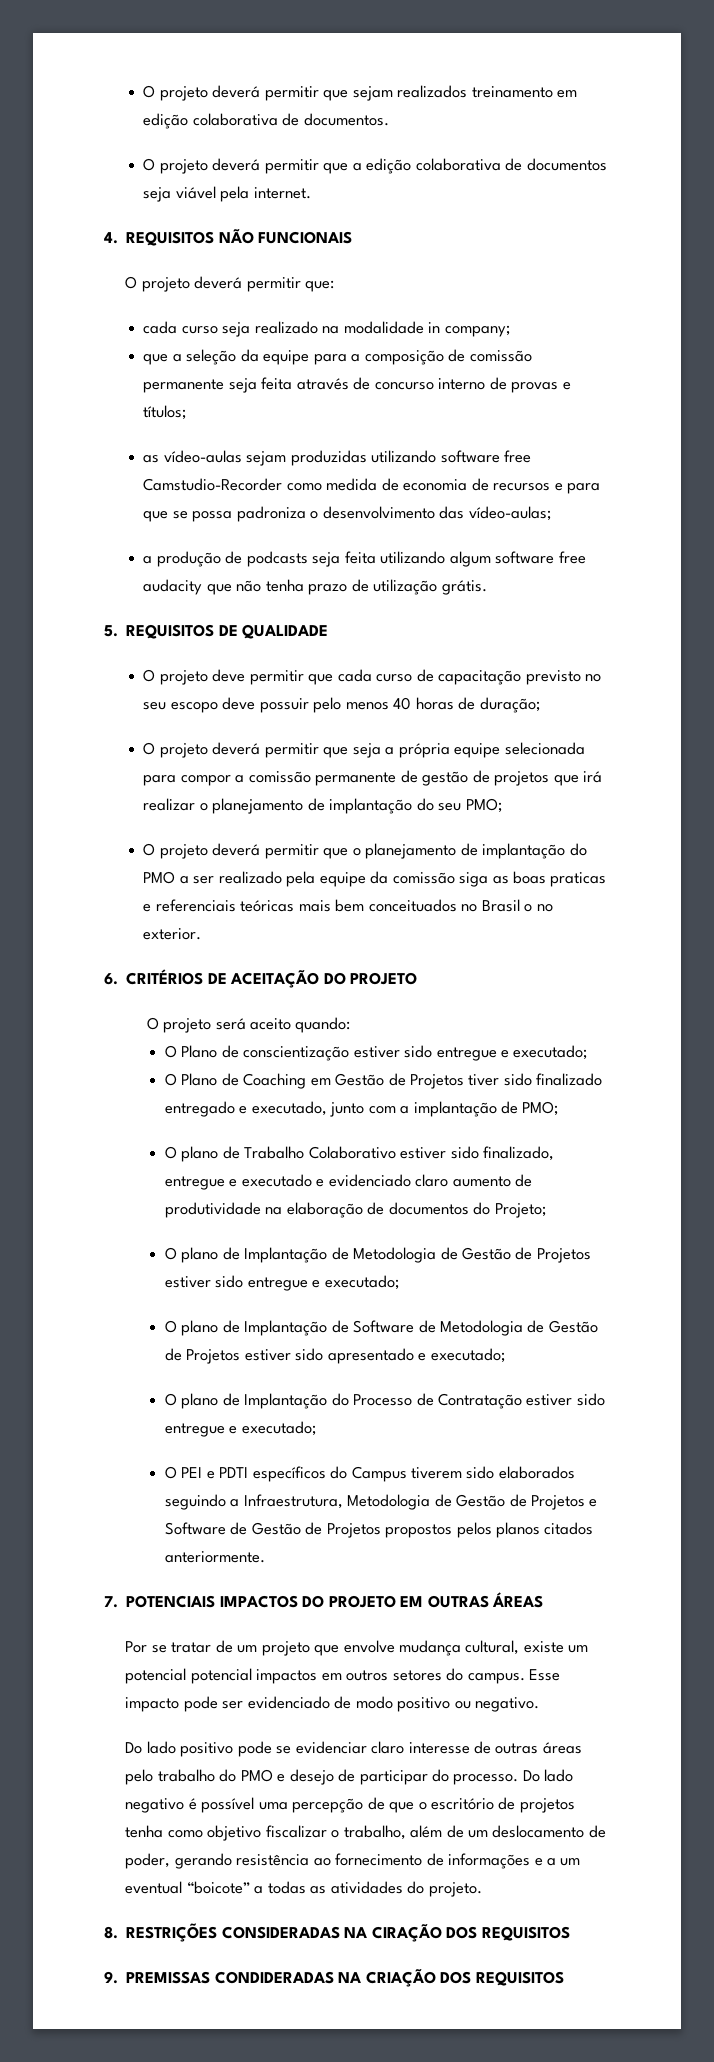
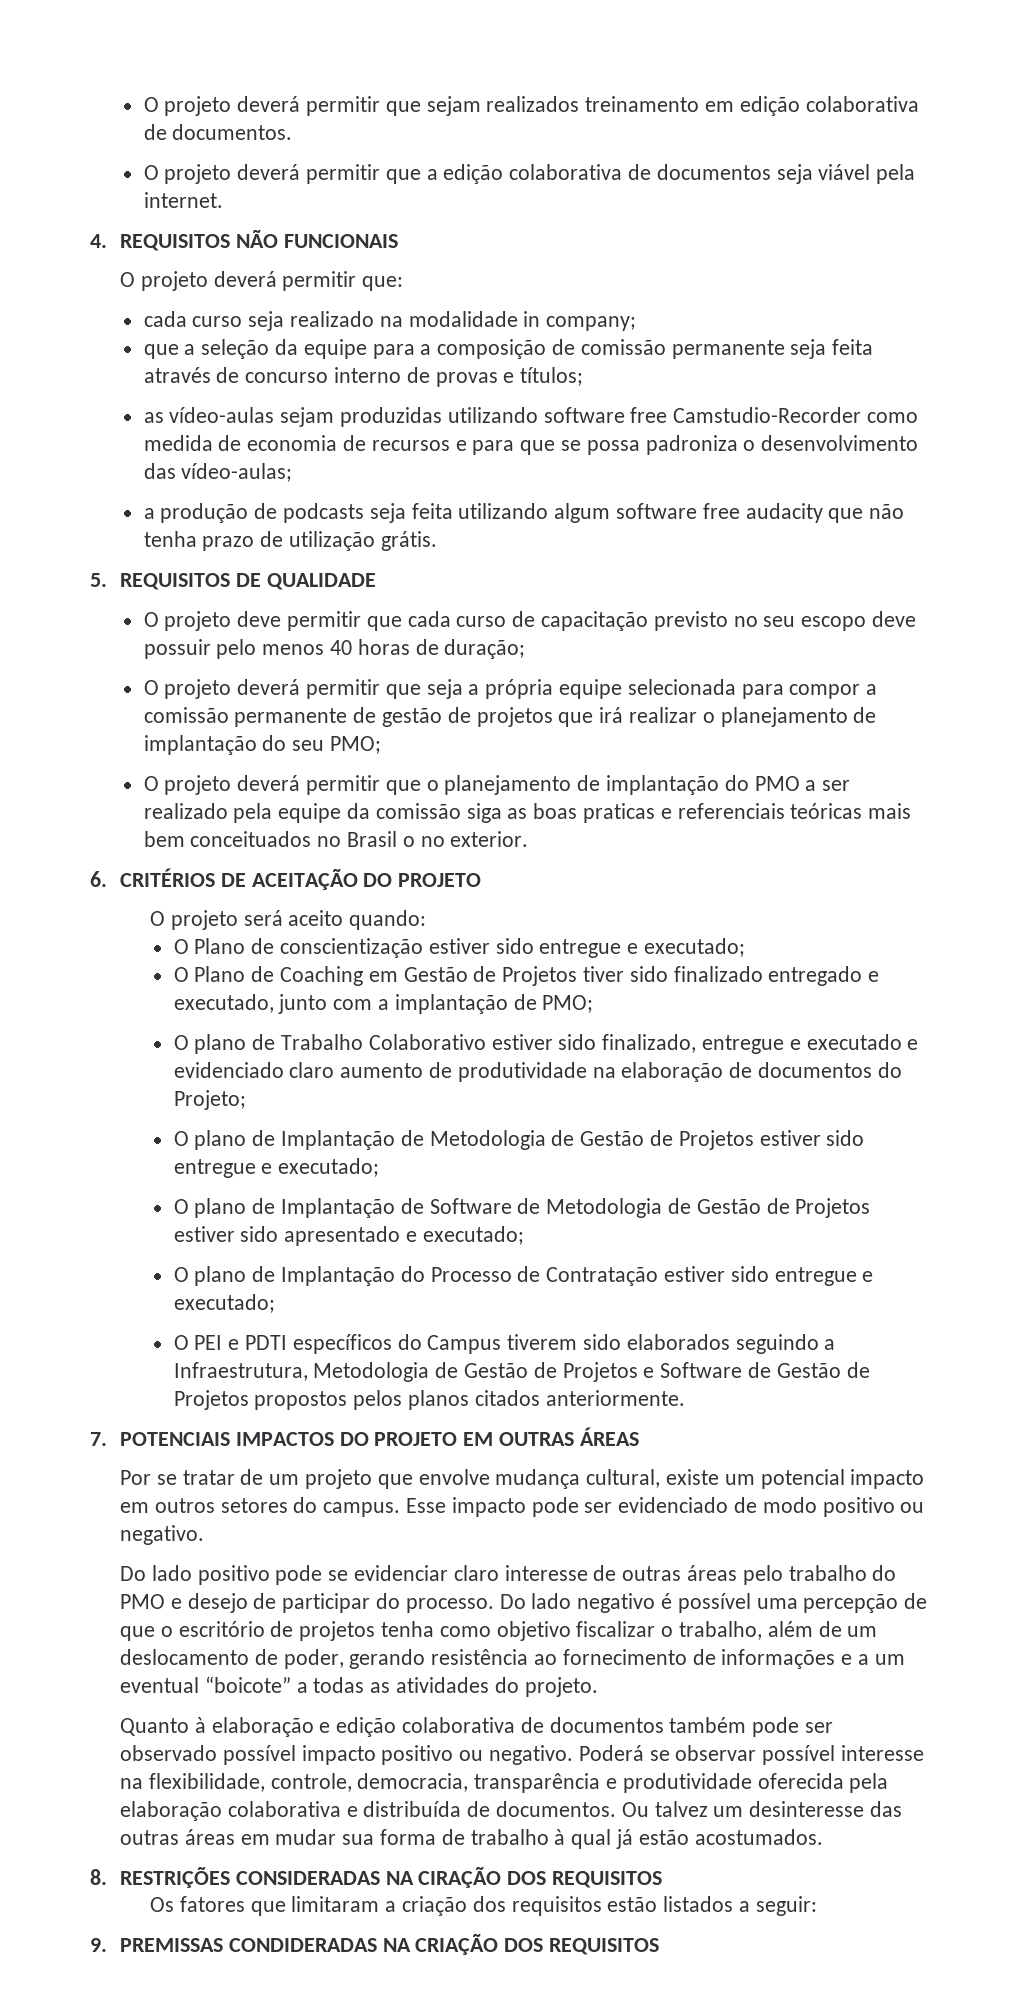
[190,1668,318,1684] potencial impactos -> [850,1469,925,1489] impacto
(482, 1889) none -> [119,1717,834,1737] [119,1745,925,1765] [119,1773,889,1793] [119,1801,903,1821] [119,1829,823,1849] // Quanto à elaboração e edição colaborativa de documentos também pode ser observado possível impacto positivo ou negativo. Poderá se observar possível interesse na flexibilidade, controle, democracia, transparência e produtividade oferecida pela elaboração colaborativa e distribuída de documentos. Ou talvez um desinteresse das outras áreas em mudar sua forma de trabalho à qual já estão acostumados.
(570, 1933) none -> [149,1896,817,1916] // Os fatores que limitaram a criação dos requisitos estão listados a seguir:

